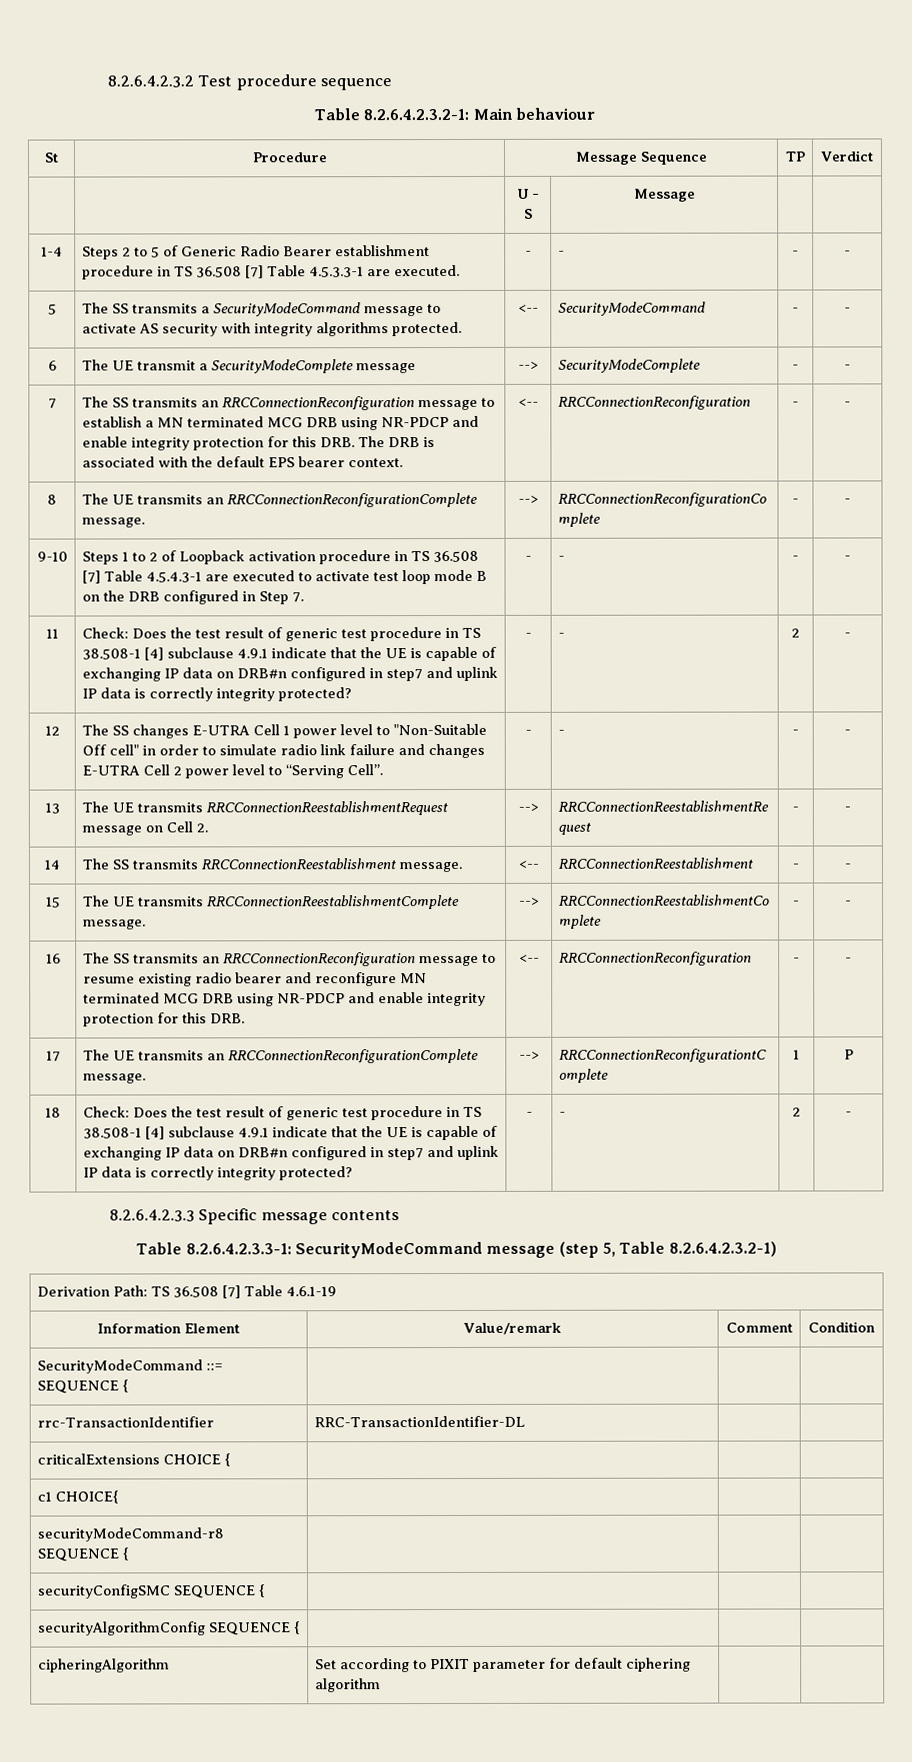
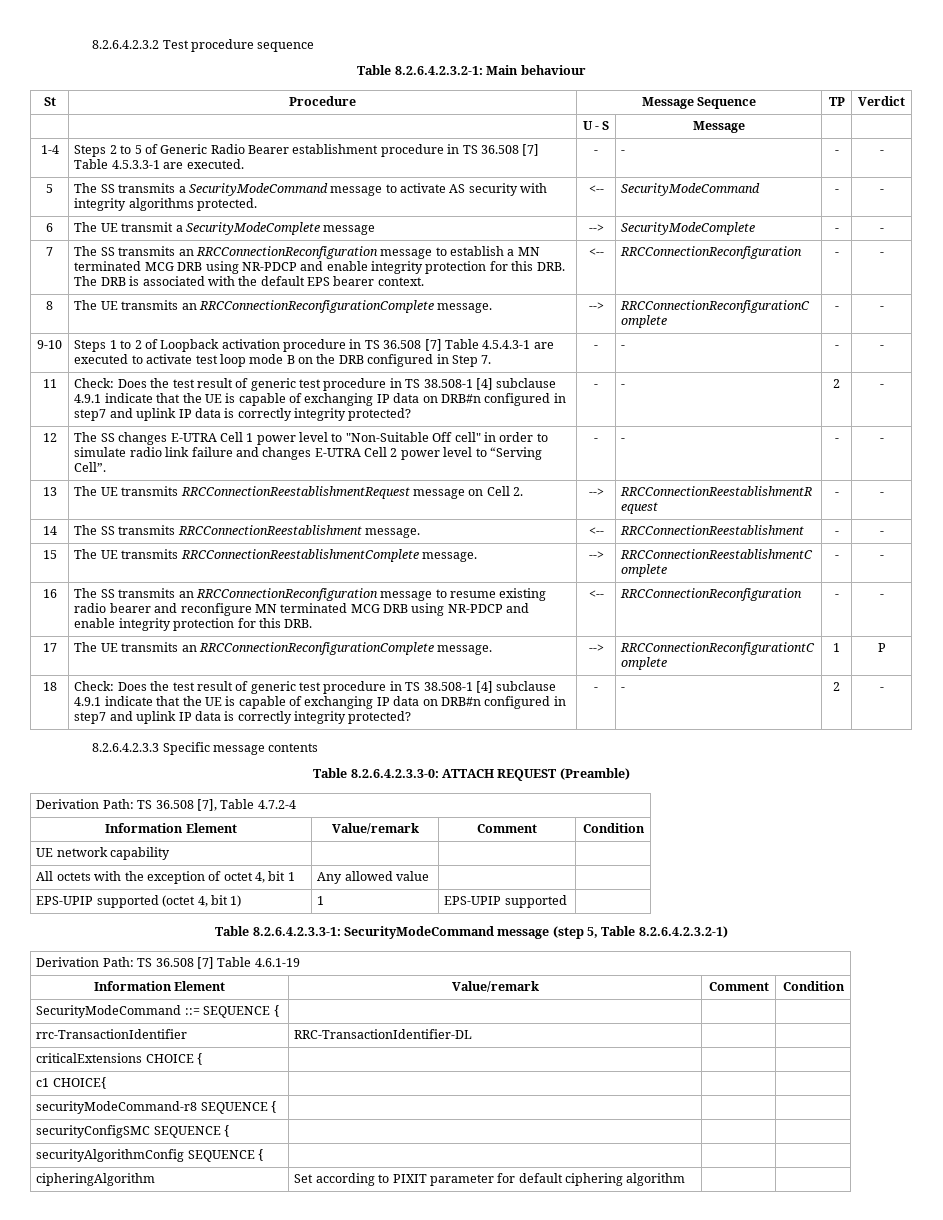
(399, 1215) none -> [313,768,630,781] [36,799,296,811] [105,823,237,833] [331,823,419,834] [477,824,537,833] [582,823,645,833] [36,847,171,860] [36,871,295,884] [317,871,430,884] [36,895,242,908] [317,896,325,905] [444,895,567,908] // Table 8.2.6.4.2.3.3-0: ATTACH REQUEST (Preamble) // Derivation Path: TS 36.508 [7], Table 4.7.2-4 // Information Element | Value/remark | Comment | Condition // UE network capability | | | // All octets with the exception of octet 4, bit 1 | Any allowed value | | // EPS-UPIP supported (octet 4, bit 1) | 1 | EPS-UPIP supported |

